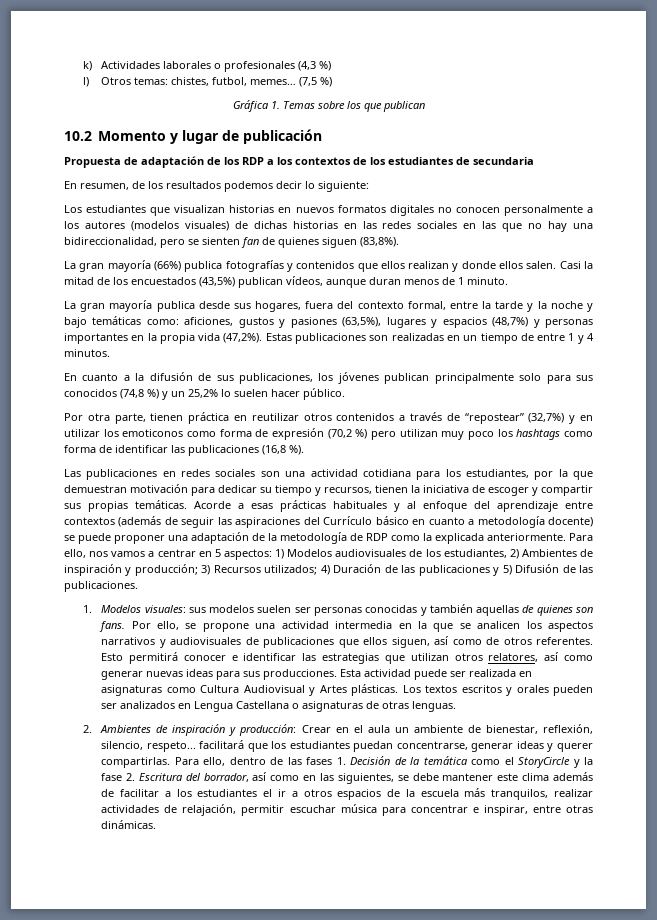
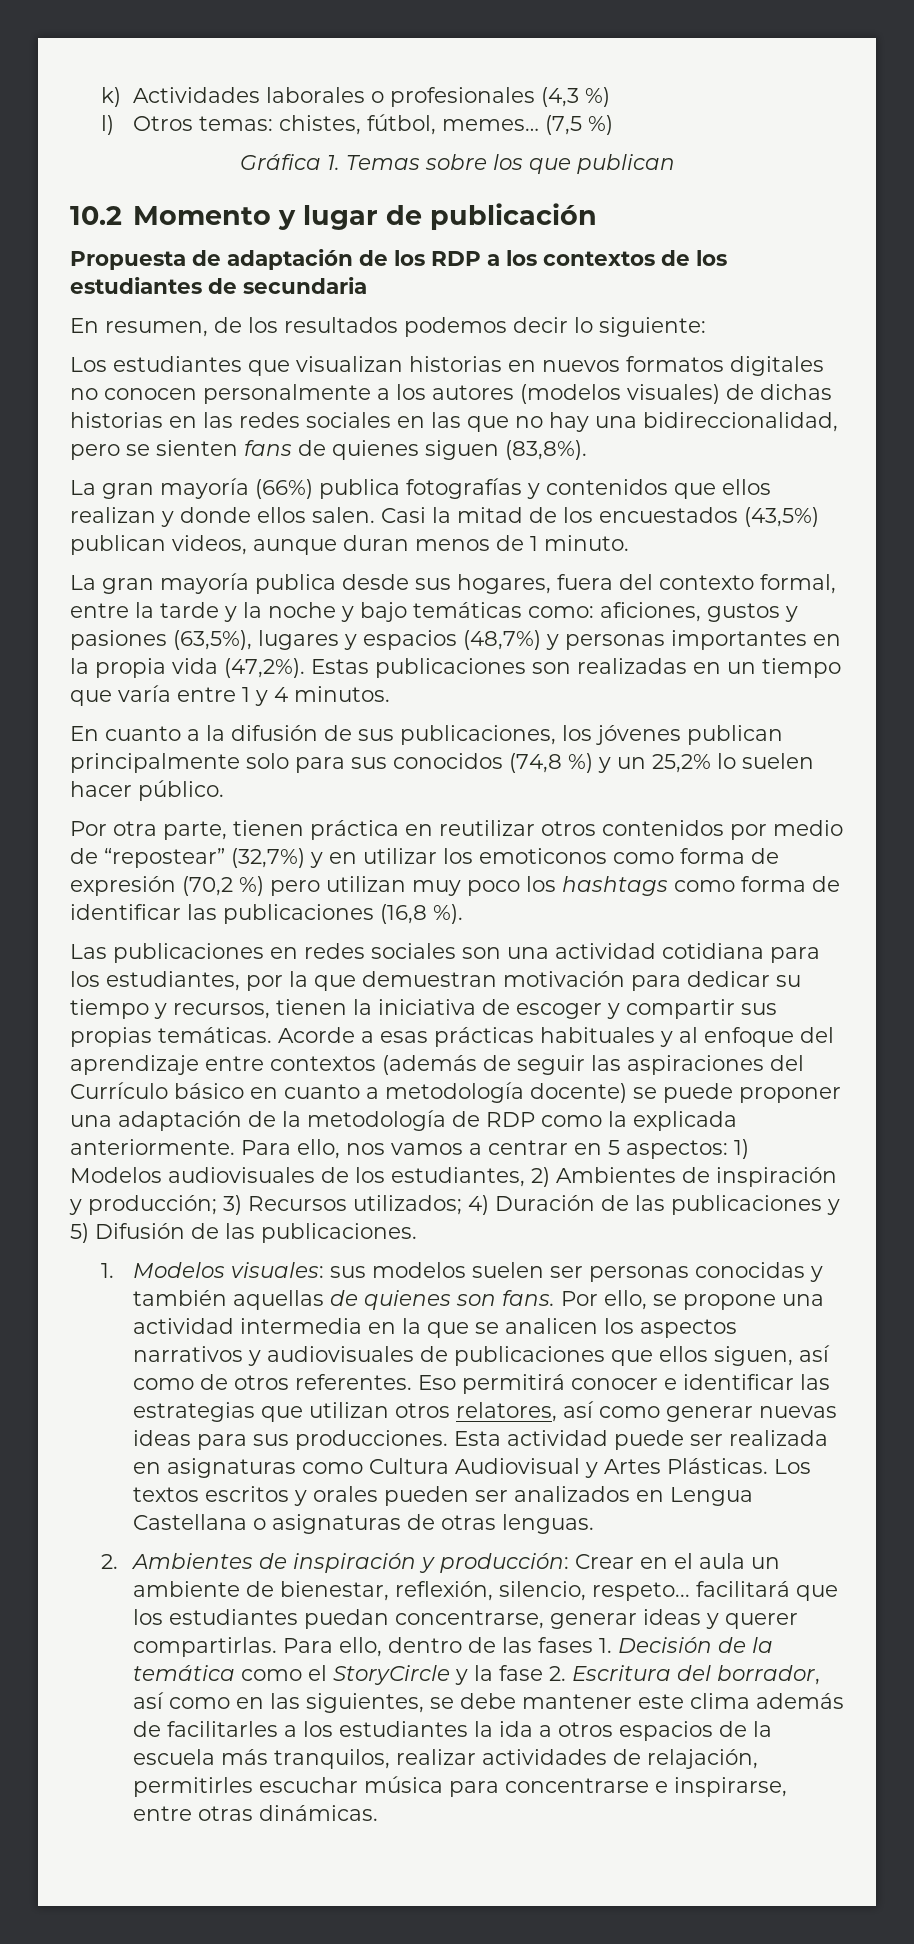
[212,77,248,86] futbol, -> [366,114,436,135] fútbol,
[241,237,259,248] fan -> [244,440,292,456] fans
[286,276,323,286] vídeos, -> [172,535,247,555] videos,
[520,333,534,341] de -> [70,685,171,706] que varía
[399,412,443,421] a través -> [730,820,843,840] por medio
[101,653,124,661] Esto -> [417,1375,456,1390] Eso
[351,684,399,696] plásticas. -> [666,1458,768,1474] Plásticas.
[120,789,160,797] facilitar -> [166,1721,278,1737] facilitarles
[263,789,286,797] el ir -> [473,1721,533,1737] la ida
[241,805,285,816] permitir -> [132,1777,253,1797] permitirles
[410,805,528,816] concentrar e inspirar, -> [504,1777,787,1797] concentrarse e inspirarse,

